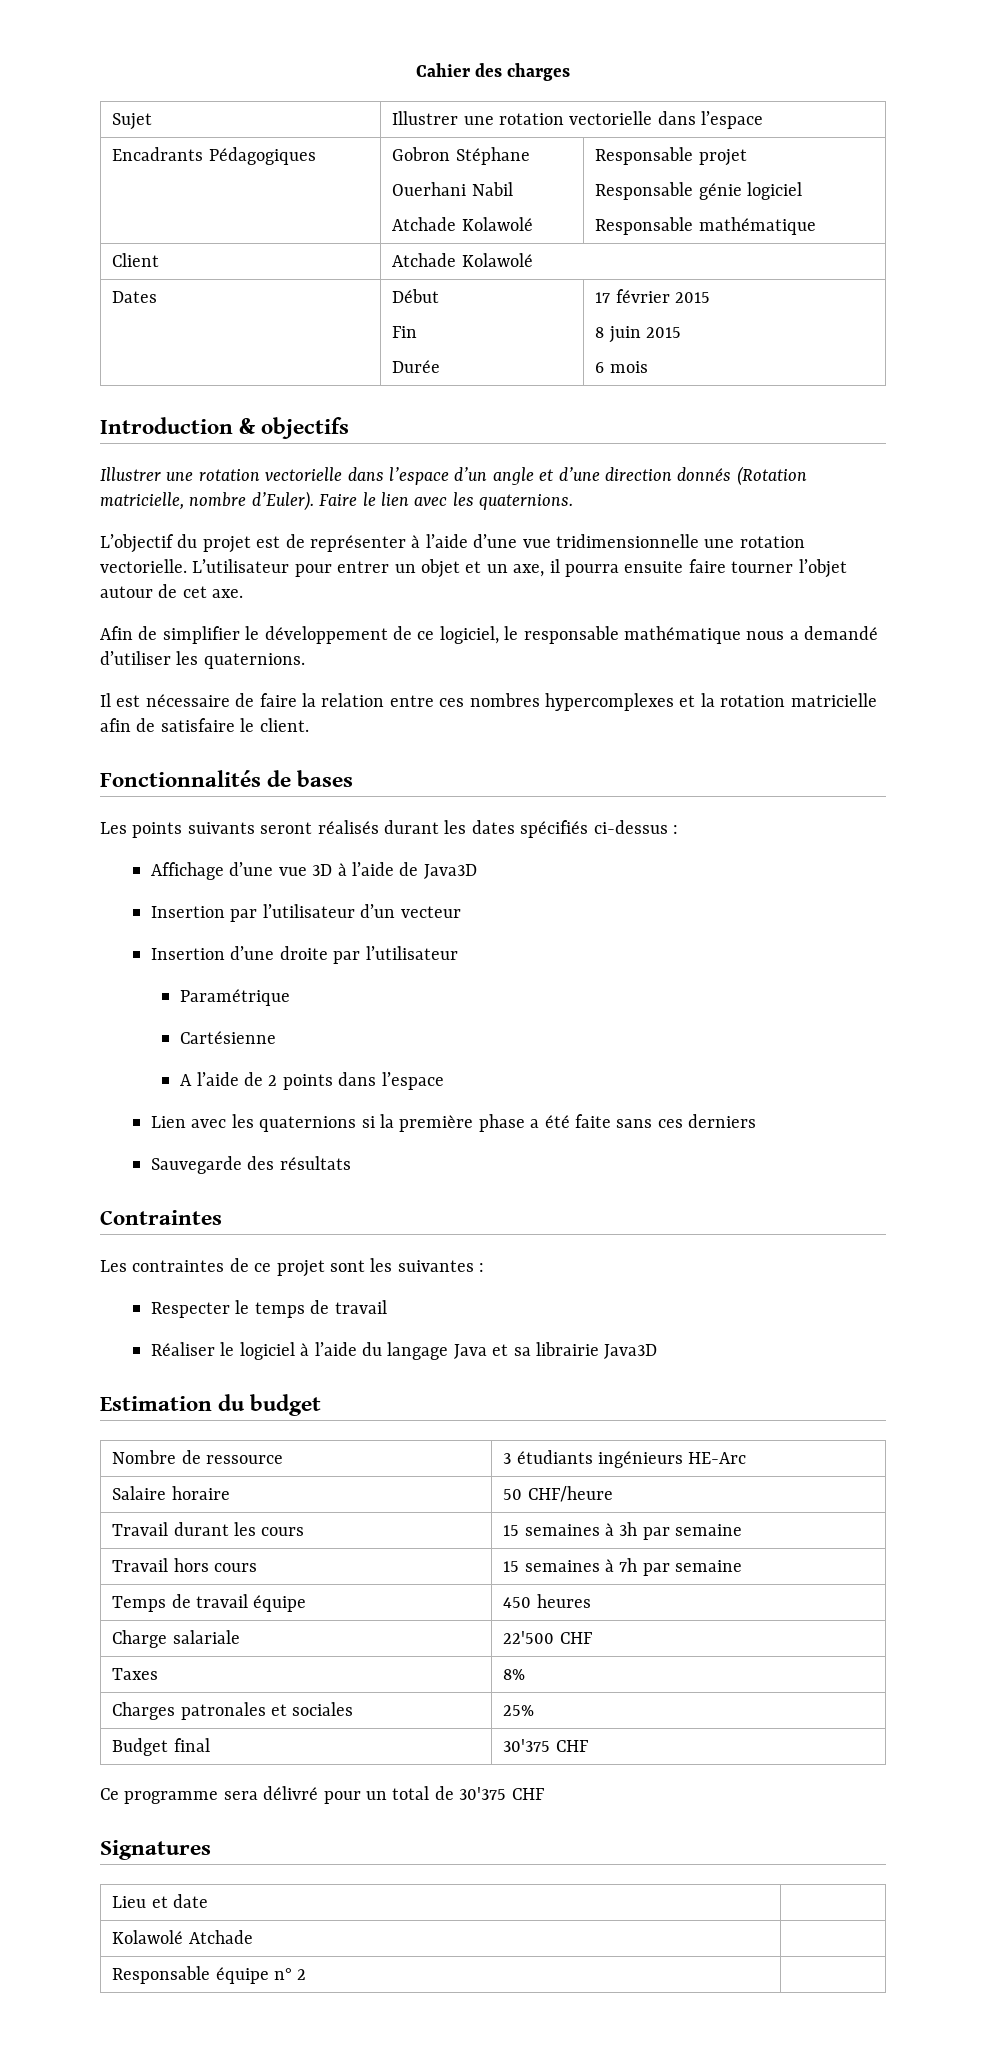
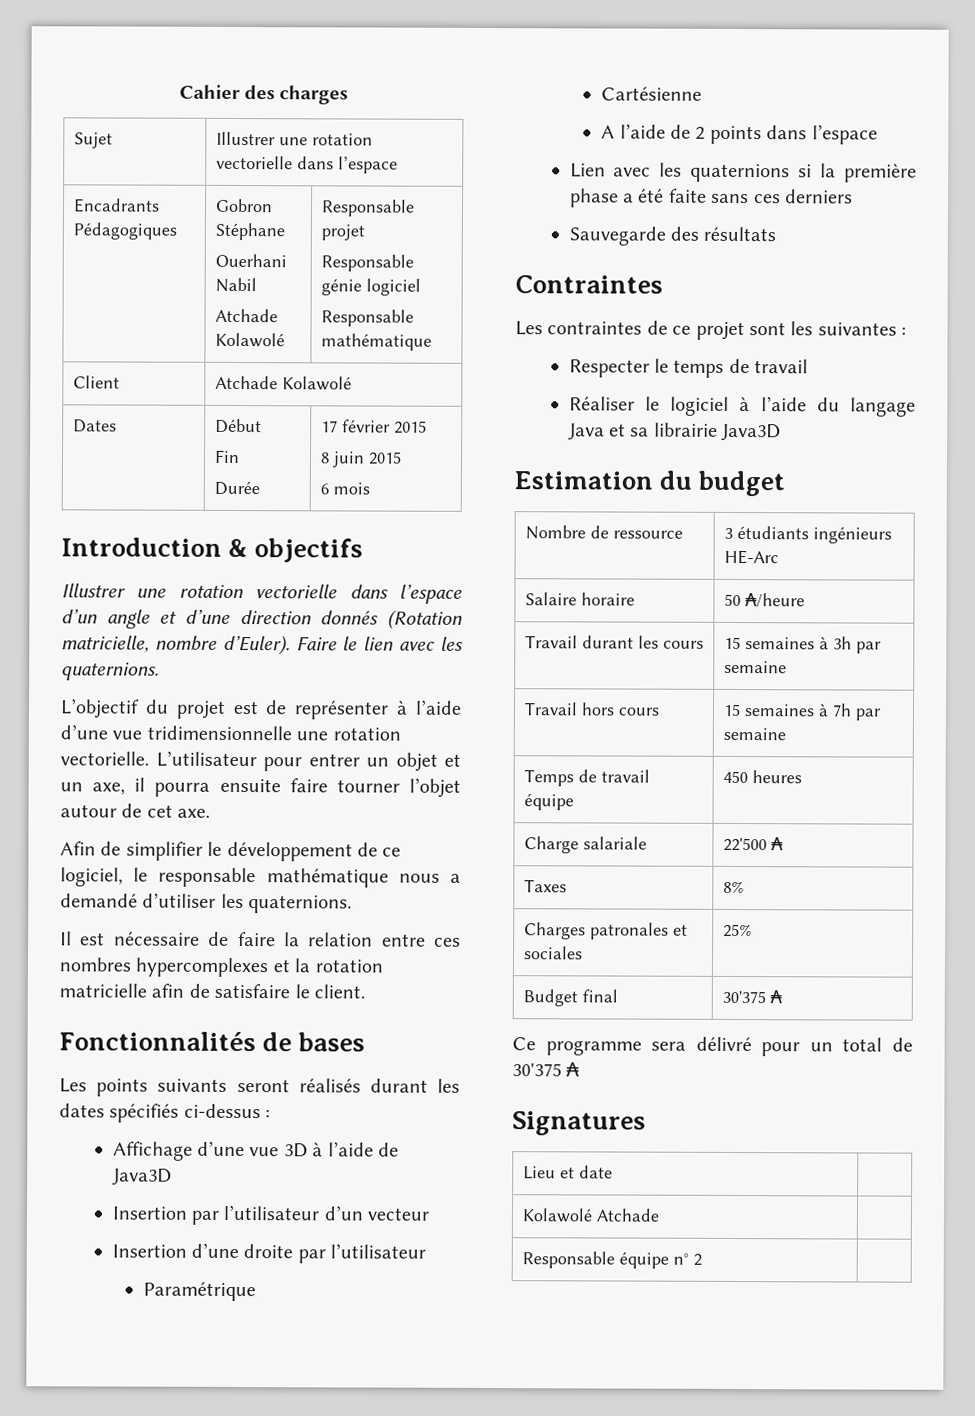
[527,1486,613,1502] CHF/heure -> [744,593,805,608] ₳/heure
[559,1632,592,1644] CHF -> [770,837,783,851] ₳
[555,1740,588,1752] CHF -> [769,990,782,1004] ₳
[511,1788,544,1800] CHF -> [566,1062,581,1077] ₳

